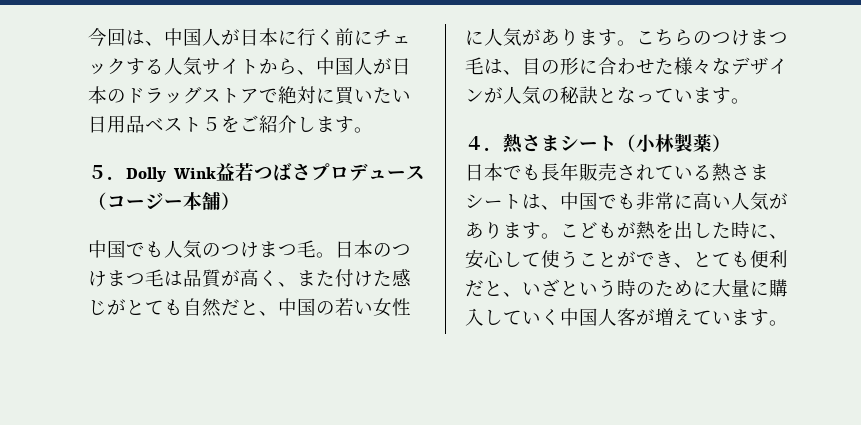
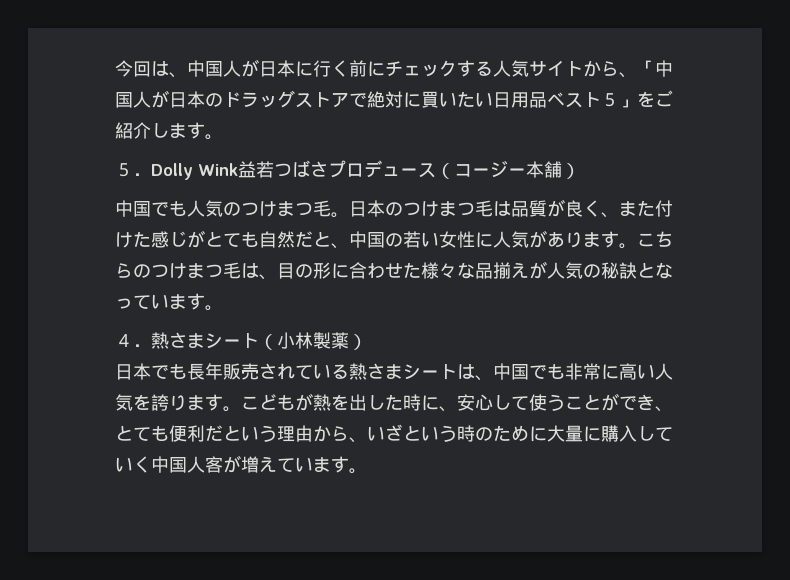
(316, 72) none -> [637,60,655,75] 「
(221, 124) none -> [619,99,637,108] 」
[240,269,259,287] 高 -> [565,200,583,217] 良
[731,57,788,75] [465,89,484,102] デザイン -> [475,262,529,279] 品揃え
[769,193,788,209] [465,222,484,238] があ -> [133,394,169,411] を誇
(503, 288) none -> [241,425,349,442] いう理由から

